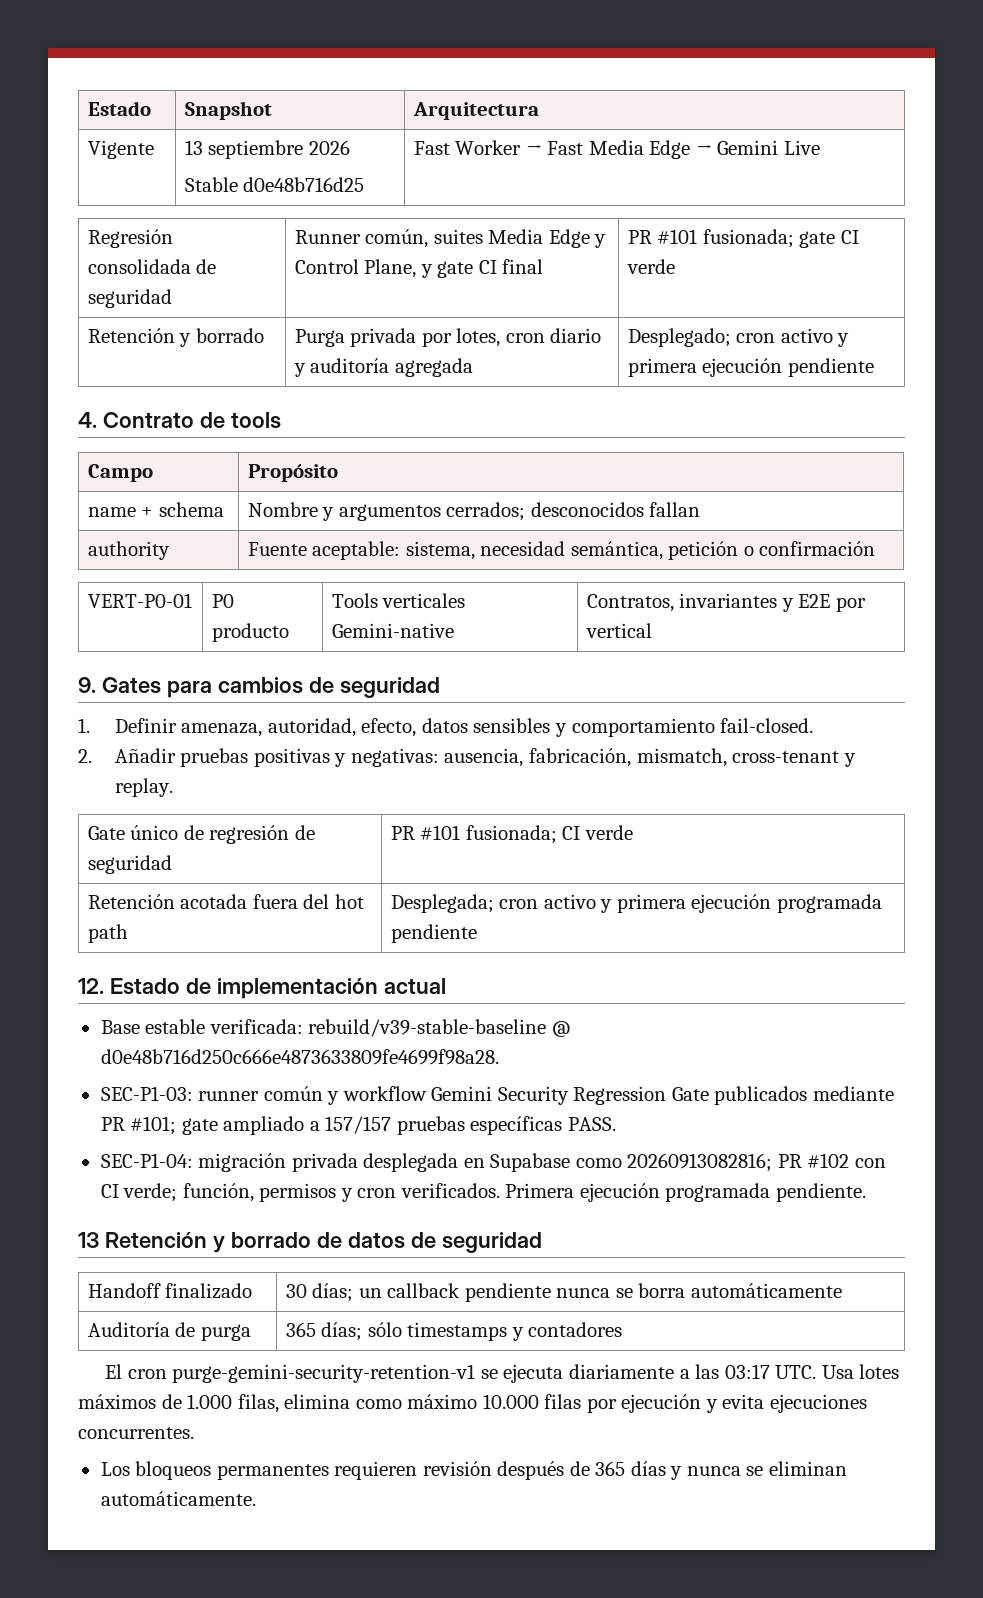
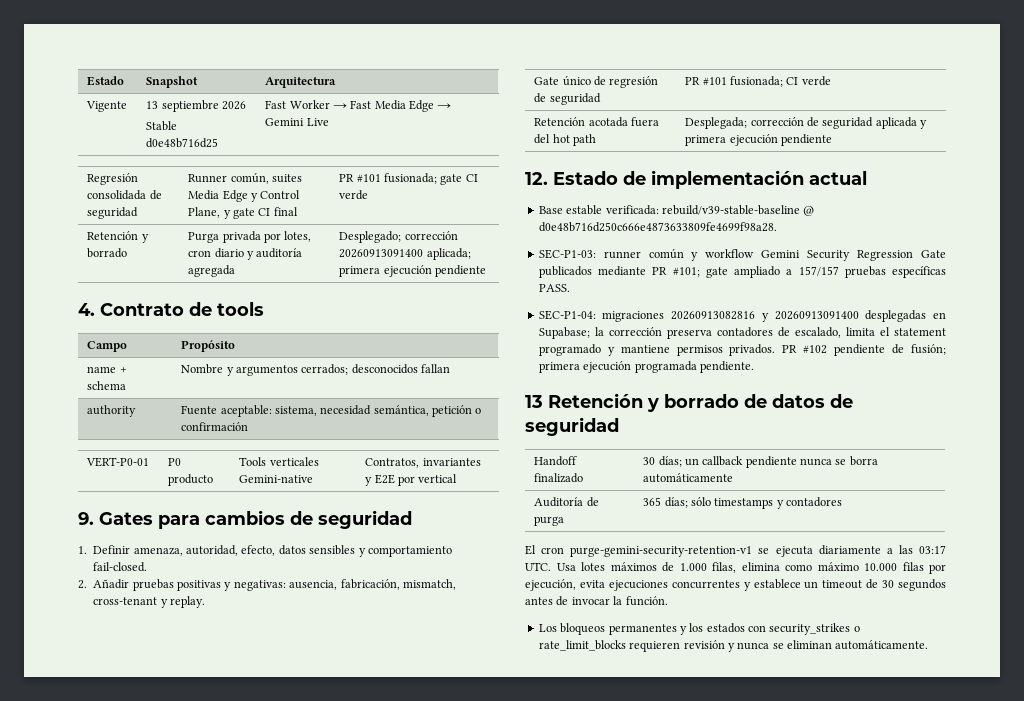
[736,328,850,347] cron activo y -> [404,231,458,240] [339,248,471,260] corrección 20260913091400 aplicada;
[499,894,882,913] cron activo y primera ejecución programada -> [750,117,928,129] [685,134,778,146] corrección de seguridad aplicada y primera ejecución
[198,1153,886,1172] [100,1183,575,1202] migración privada desplegada en Supabase como 20260913082816; PR #102 con CI verde; función, permisos y cron verificados. Primera -> [602,310,946,322] [538,327,946,339] [538,344,946,356] [538,362,580,373] migraciones 20260913082816 y 20260913091400 desplegadas en Supabase; la corrección preserva contadores de escalado, limita el statement programado y mantiene permisos privados. PR #102 pendiente de fusión; primera
[621,1394,867,1413] [78,1427,194,1439] [100,1461,666,1480] ejecución y evita ejecuciones concurrentes. // Los bloqueos permanentes requieren revisión después de 365 días -> [525,579,946,591] [525,596,668,606] [538,623,860,635] [538,640,725,652] ejecución, evita ejecuciones concurrentes y establece un timeout de 30 segundos antes de invocar la función. // Los bloqueos permanentes y los estados con security_strikes o rate_limit_blocks requieren revisión

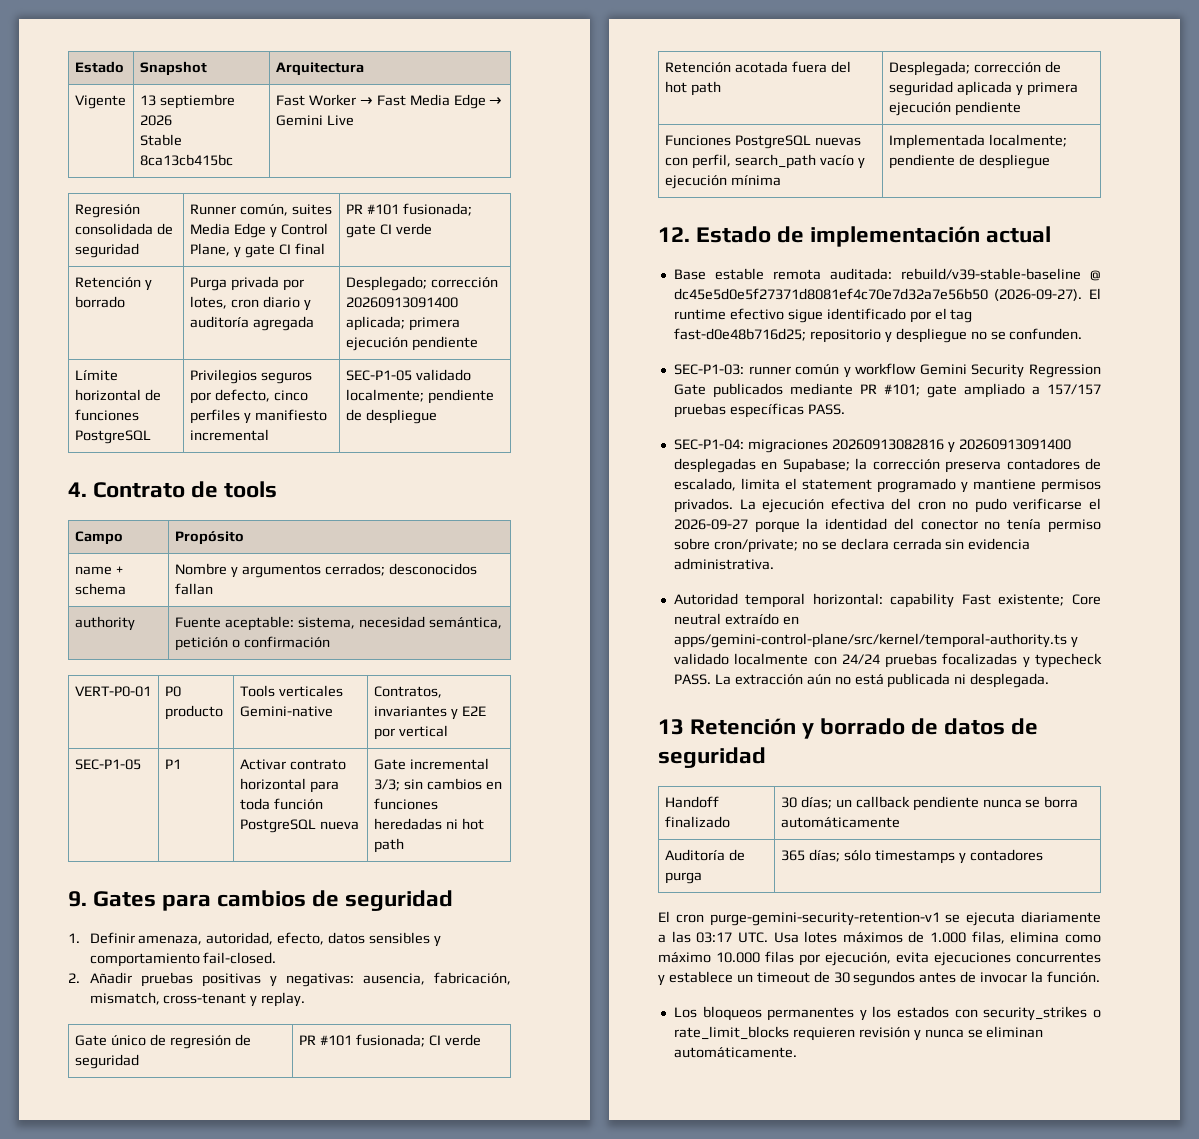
[146,138,219,148] d0e48b716d25 -> [139,154,233,166] 8ca13cb415bc
(486, 271) none -> [74,370,118,381] [74,389,161,401] [74,409,139,421] [74,430,151,444] [189,369,312,384] [189,389,308,404] [189,409,327,424] [189,429,269,441] [345,369,471,381] [345,389,494,404] [345,409,437,424] // Límite horizontal de funciones PostgreSQL | Privilegios seguros por defecto, cinco perfiles y manifiesto incremental | SEC-P1-05 validado localmente; pendiente de despliegue
(458, 478) none -> [74,759,141,770] [164,759,181,769] [239,759,346,770] [239,778,339,793] [239,798,323,810] [239,819,359,833] [373,758,489,770] [373,778,502,791] [373,798,438,810] [373,818,484,830] [373,838,404,853] // SEC-P1-05 | P1 | Activar contrato horizontal para toda función PostgreSQL nueva | Gate incremental 3/3; sin cambios en funciones heredadas ni hot path
(832, 140) none -> [664,135,861,149] [664,154,865,169] [664,175,781,189] [888,134,1067,149] [888,154,1050,169] // Funciones PostgreSQL nuevas con perfil, search_path vacío y ejecución mínima | Implementada localmente; pendiente de despliegue
[605,205,815,216] [538,222,777,232] verificada: rebuild/v39-stable-baseline @ d0e48b716d250c666e4873633809fe4699f98a28. -> [772,268,1101,281] [673,288,1101,301] [673,308,973,323] [673,328,1083,343] remota auditada: rebuild/v39-stable-baseline @ dc45e5d0e5f27371d8081ef4c70e7d32a7e56b50 (2026-09-27). El runtime efectivo sigue identificado por el tag fast-d0e48b716d25; repositorio y despliegue no se confunden.
[782,344,946,356] [538,361,754,373] PR #102 pendiente de fusión; primera ejecución programada pendiente. -> [739,498,1101,513] [673,518,1101,533] [673,538,1031,553] [673,558,774,570] [673,593,1101,608] [673,613,799,625] [673,633,1078,648] [673,653,1102,668] [673,673,1050,688] La ejecución efectiva del cron no pudo verificarse el 2026-09-27 porque la identidad del conector no tenía permiso sobre cron/private; no se declara cerrada sin evidencia administrativa. // Autoridad temporal horizontal: capability Fast existente; Core neutral extraído en apps/gemini-control-plane/src/kernel/temporal-authority.ts y validado localmente con 24/24 pruebas focalizadas y typecheck PASS. La extracción aún no está publicada ni desplegada.

